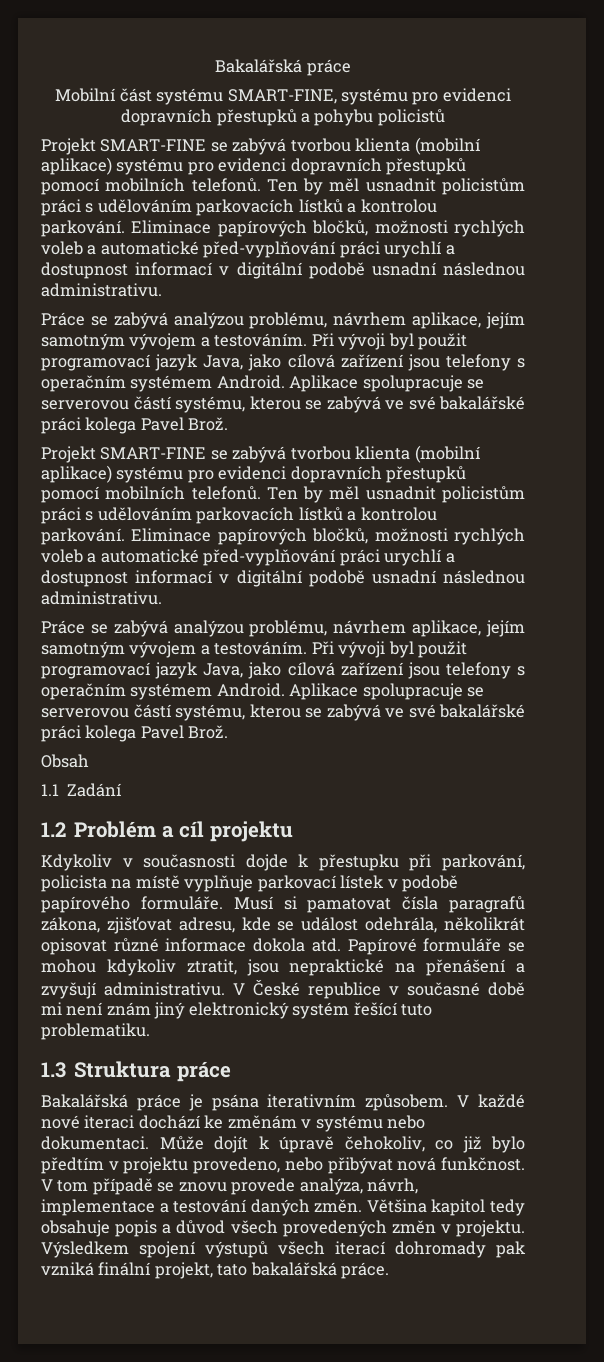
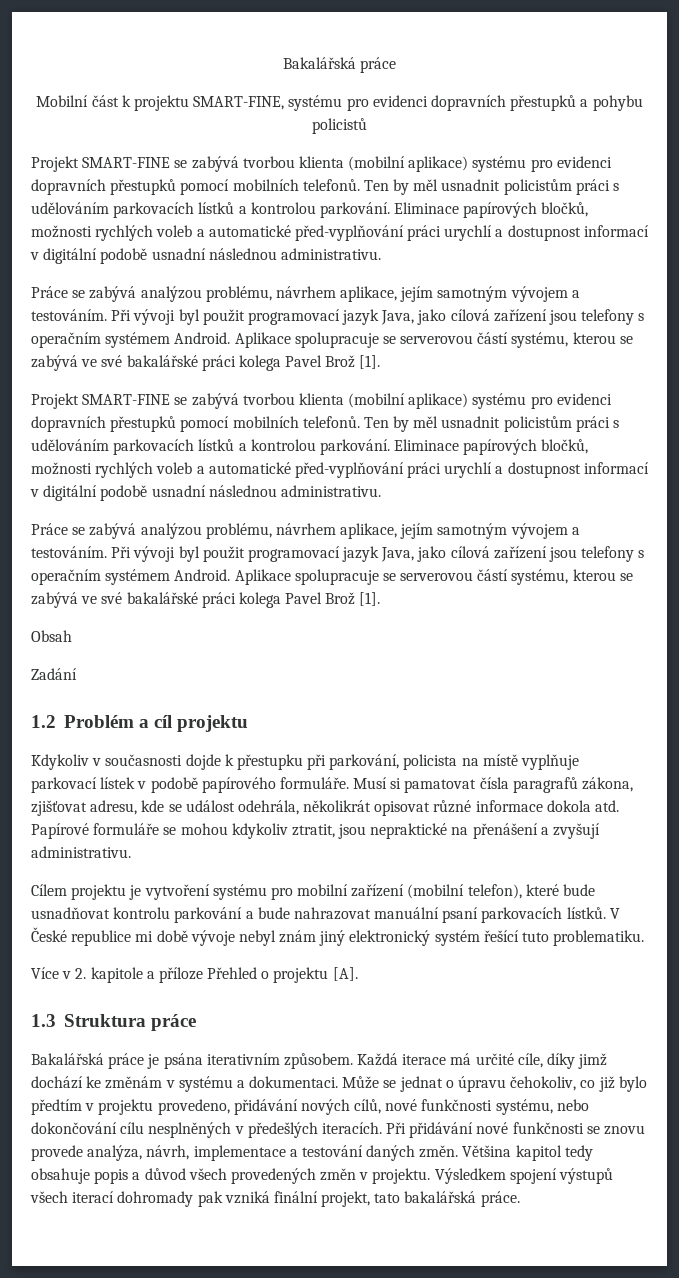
[156,88,224,105] systému -> [121,95,190,111] k projektu
[188,417,229,431] Brož. -> [325,355,381,369] Brož [1].
[188,725,229,739] Brož. -> [325,592,381,606] Brož [1].
[41,784,59,796] 1.1 -> (72, 636) none
[233,979,525,999] [41,1002,104,1016] V České republice v současné době mi není -> [31,884,596,900] [31,907,620,923] [31,927,276,946] // Cílem projektu je vytvoření systému pro mobilní zařízení (mobilní telefon), které bude usnadňovat kontrolu parkování a bude nahrazovat manuální psaní parkovacích lístků. V České republice mi době vývoje nebyl
(150, 1031) none -> [31,967,358,983] // Více v 2. kapitole a příloze Přehled o projektu [A].
[457,1094,525,1108] [41,1115,135,1129] V každé nové iteraci -> [357,1053,608,1069] Každá iterace má určité cíle, díky jimž
[387,1115,426,1129] nebo -> [236,1080,245,1088] a
[214,1136,334,1153] dojít k úpravě -> [383,1076,507,1092] se jednat o úpravu
[284,1157,525,1174] [41,1178,153,1195] nebo přibývat nová funkčnost. V tom případě -> [233,1099,589,1115] [31,1122,584,1138] přidávání nových cílů, nové funkčnosti systému, nebo dokončování cílu nesplněných v předešlých iteracích. Při přidávání nové funkčnosti

